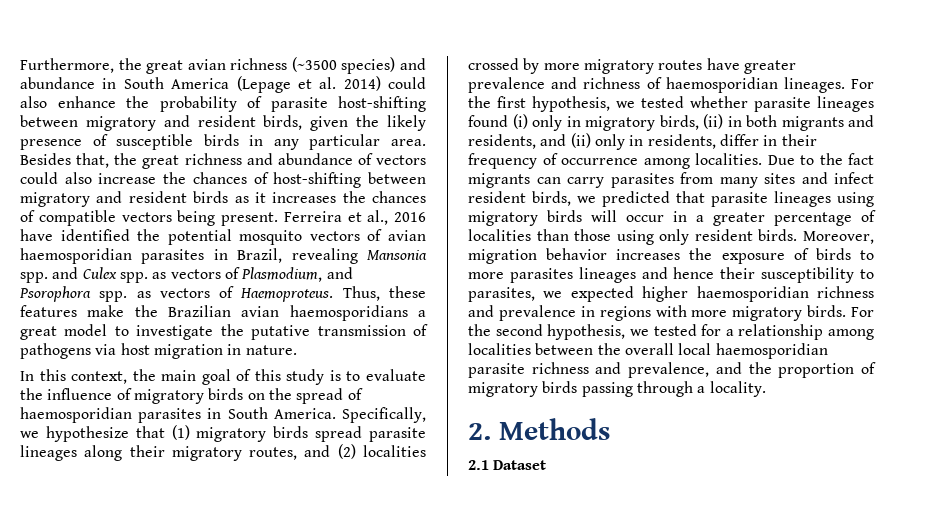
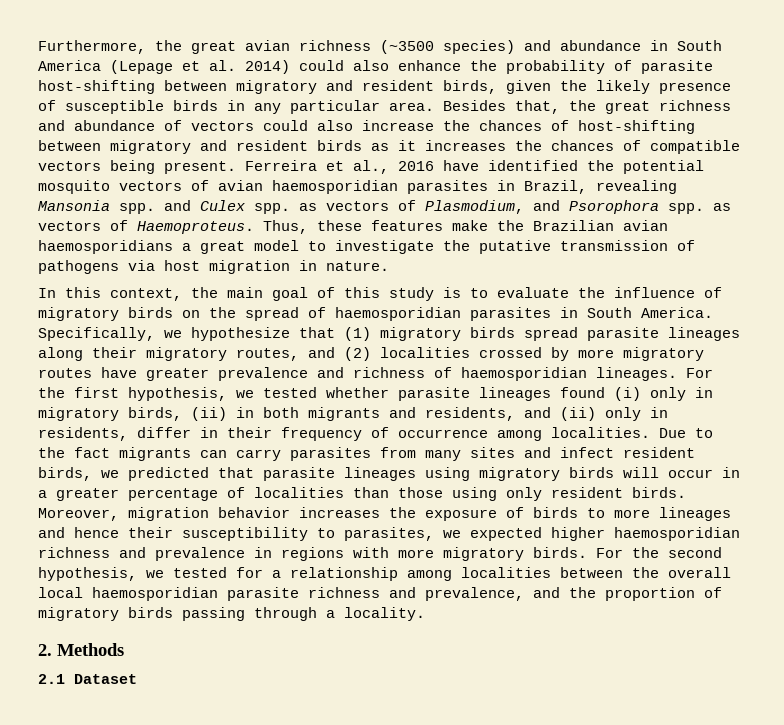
[509,268,573,283] parasites -> (650, 513) none

